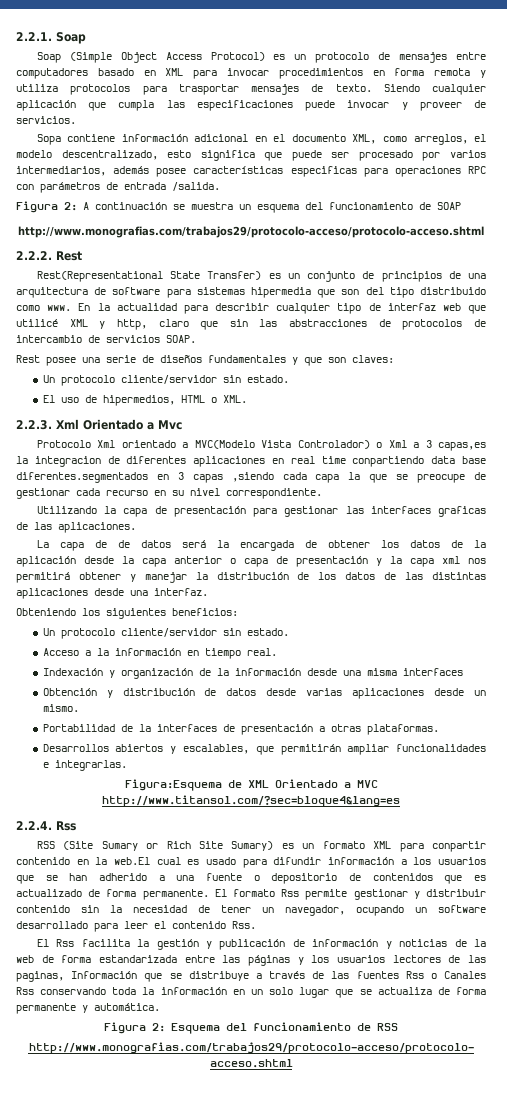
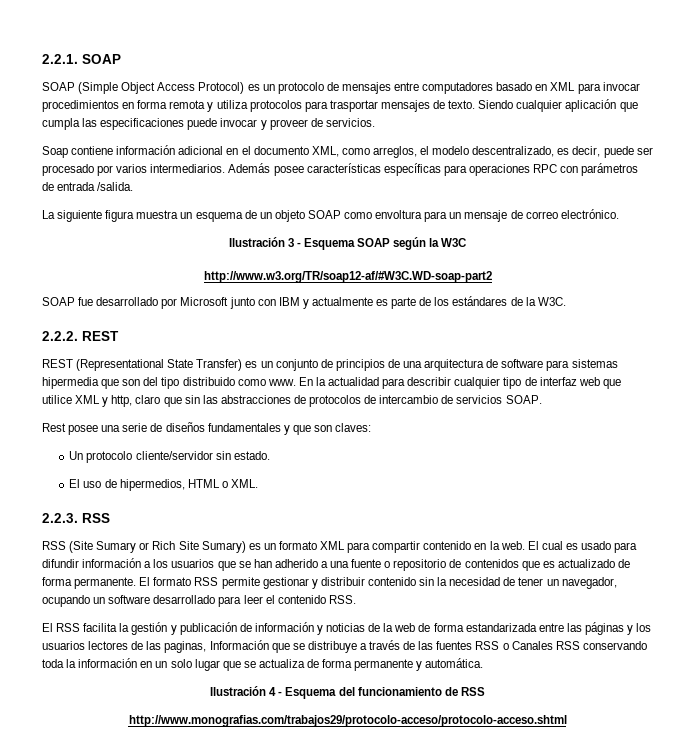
[56,32,86,44] [36,52,61,63] Soap // Soap -> [82,54,121,64] [42,82,75,91] SOAP // SOAP
[36,134,61,145] Sopa -> [42,146,68,158] Soap
[167,150,283,161] esto significa que -> [557,146,601,157] es decir,
[16,166,150,176] intermediarios, además -> [150,163,271,173] intermediarios. Además
[290,166,357,177] especificas -> [383,163,441,176] específicas
[16,201,461,213] [18,226,484,238] [16,251,82,261] [36,271,163,282] Figura 2: A continuación se muestra un esquema del funcionamiento de SOAP // http://www.monografias.com/trabajos29/protocolo-acceso/protocolo-acceso.shtml // 2.2.2. Rest // Rest(Representational -> [42,209,619,222] [228,237,467,250] [203,271,492,283] [42,296,566,309] [42,331,119,341] [42,359,165,371] La siguiente figura muestra un esquema de un objeto SOAP como envoltura para un mensaje de correo electrónico. // Ilustración 3 - Esquema SOAP según la W3C // http://www.w3.org/TR/soap12-af/#W3C.WD-soap-part2 // SOAP fue desarrollado por Microsoft junto con IBM y actualmente es parte de los estándares de la W3C. // 2.2.2. REST // REST (Representational
[16,319,58,327] utilicé -> [42,395,72,404] utilice
[56,419,182,430] [36,440,486,451] [16,456,487,467] [16,472,487,483] [16,488,322,499] [36,506,487,517] [16,522,136,533] [36,540,487,551] [16,556,486,567] [16,572,487,583] [16,588,208,599] [16,608,238,619] [42,628,289,639] [42,648,277,659] [42,668,463,679] [42,688,486,699] [42,704,79,712] [42,724,439,735] [42,744,486,755] [42,760,127,771] [124,779,378,791] [102,795,400,807] [16,821,76,831] Xml Orientado a Mvc // Protocolo Xml orientado a MVC(Modelo Vista Controlador) o Xml a 3 capas,es la integracion de diferentes aplicaciones en real time conpartiendo data base diferentes.segmentados en 3 capas ,siendo cada capa la que se preocupe de gestionar cada recurso en su nivel correspondiente. // Utilizando la capa de presentación para gestionar las interfaces graficas de las aplicaciones. // La capa de de datos será la encargada de obtener los datos de la aplicación desde la capa anterior o capa de presentación y la capa xml nos permitirá obtener y manejar la distribución de los datos de las distintas aplicaciones desde una interfaz. // Obteniendo los siguientes beneficios: // Un protocolo cliente/servidor sin estado. // Acceso a la información en tiempo real. // Indexación y organización de la información desde una misma interfaces // Obtención y distribución de datos desde varias aplicaciones desde un mismo. // Portabilidad de la interfaces de presentación a otras plataformas. // Desarrollos abiertos y escalables, que permitirán ampliar funcionalidades e integrarlas. // Figura:Esquema de XML Orientado a MVC http://www.titansol.com/?sec=bloque4&lang=es // 2.2.4. Rss -> [82,513,110,523] RSS
[432,841,487,852] conpartir -> [372,541,421,553] compartir
[114,857,150,865] web.El -> [500,541,539,550] web. El
[271,873,338,884] depositorio -> [393,559,447,571] repositorio
[281,889,300,897] Rss -> [194,577,219,586] RSS
[232,921,256,929] [36,939,75,947] Rss. // El Rss -> [328,595,356,604] [42,623,81,632] RSS. // El RSS
[405,971,424,979] Rss -> [475,641,500,650] RSS
[16,987,34,995] Rss -> [555,641,580,650] RSS
[104,1022,165,1034] Figura 2: -> [210,686,283,696] Ilustración 4 -

